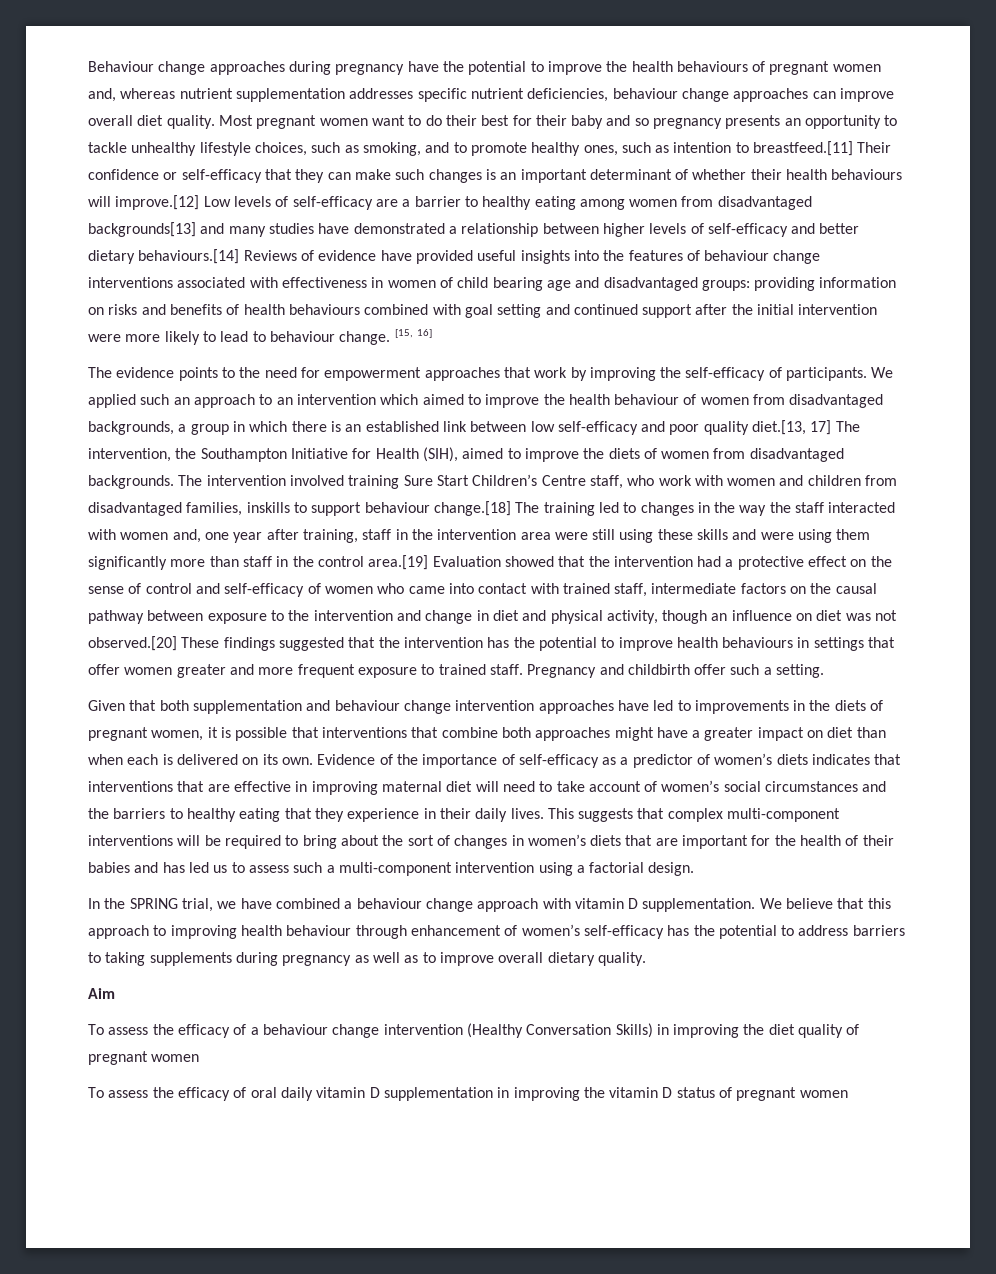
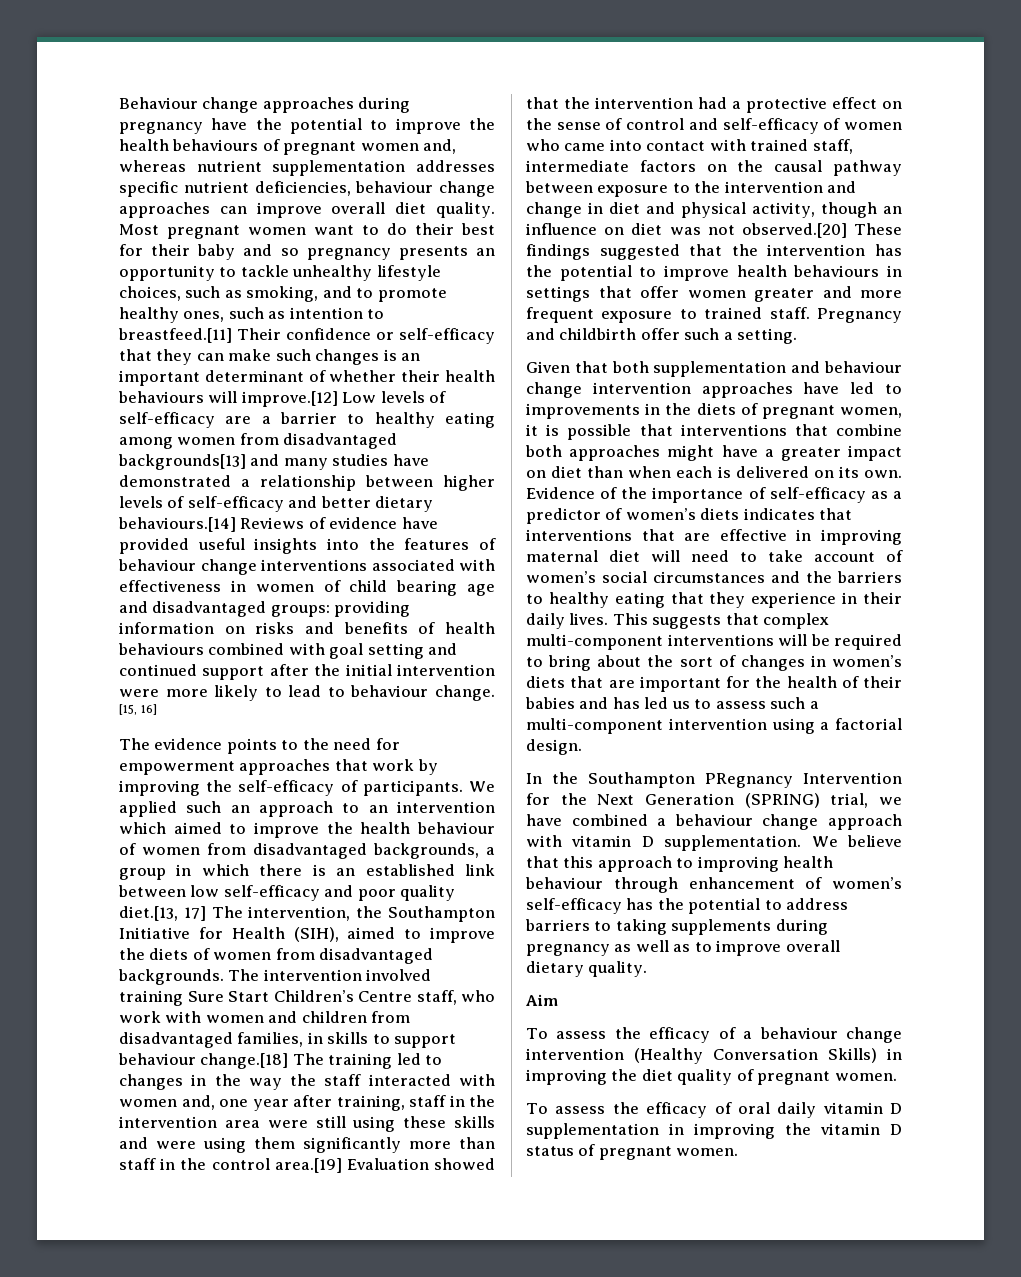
[246,502,290,513] inskills -> [307,1032,369,1044] in skills
[129,898,178,909] SPRING -> [588,772,902,788] [526,793,820,808] Southampton PRegnancy Intervention for the Next Generation (SPRING)
[151,1054,200,1062] women -> [834,1073,897,1081] women.
[799,1090,848,1098] women -> [676,1148,739,1156] women.

